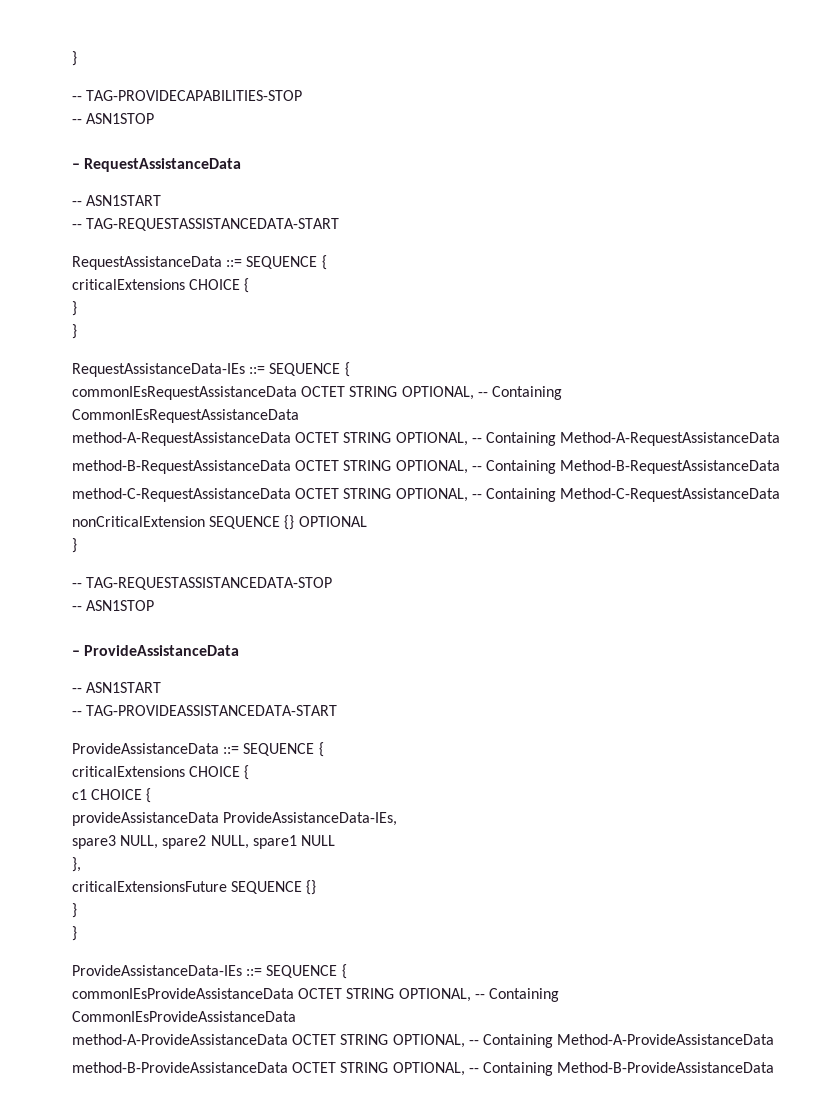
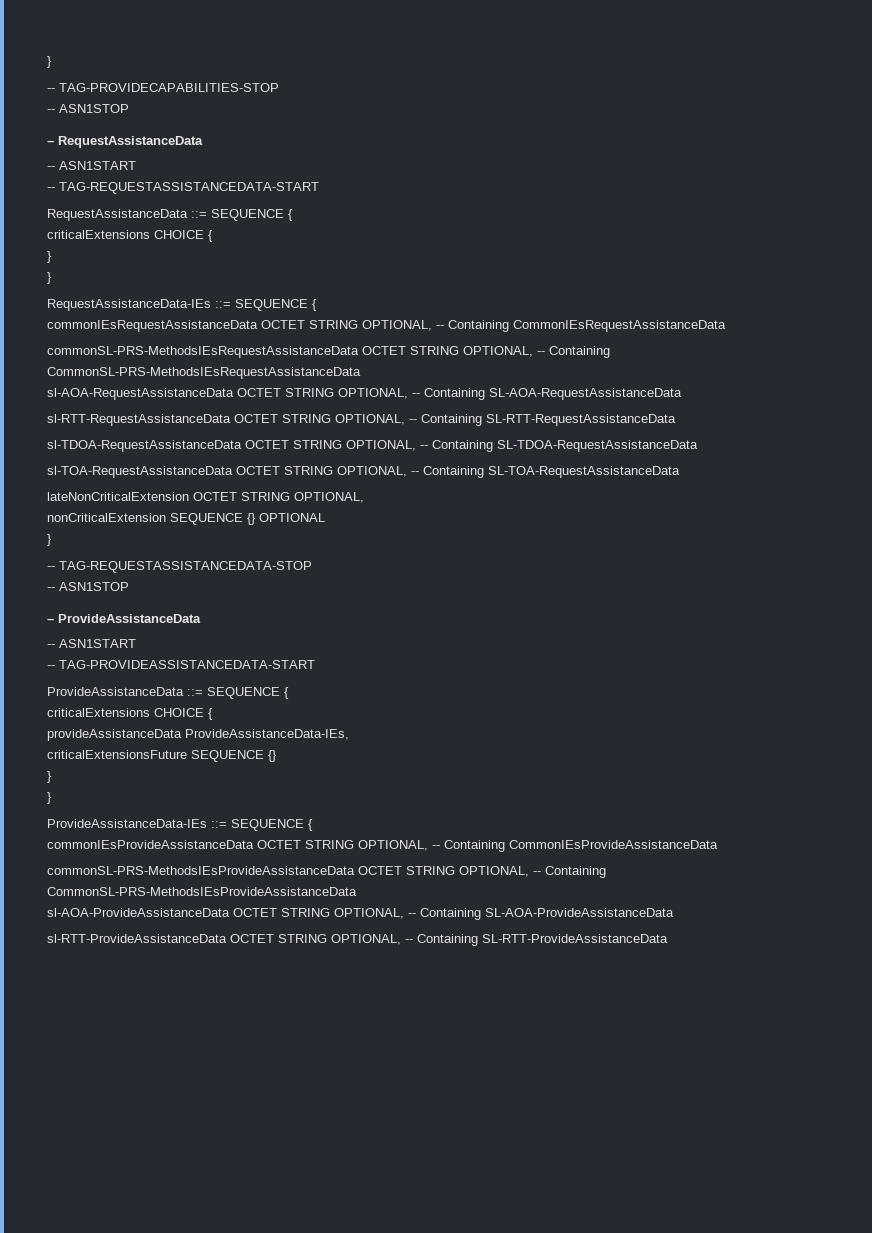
[72,432,781,446] [72,460,781,474] [72,488,781,502] method-A-RequestAssistanceData OCTET STRING OPTIONAL, -- Containing Method-A-RequestAssistanceData // method-B-RequestAssistanceData OCTET STRING OPTIONAL, -- Containing Method-B-RequestAssistanceData // method-C-RequestAssistanceData OCTET STRING OPTIONAL, -- Containing Method-C-RequestAssistanceData -> [47,346,610,358] [47,367,361,379] [47,388,682,400] [47,414,676,426] [47,440,698,452] [47,466,680,478] [47,492,364,503] commonSL-PRS-MethodsIEsRequestAssistanceData OCTET STRING OPTIONAL, -- Containing CommonSL-PRS-MethodsIEsRequestAssistanceData // sl-AOA-RequestAssistanceData OCTET STRING OPTIONAL, -- Containing SL-AOA-RequestAssistanceData // sl-RTT-RequestAssistanceData OCTET STRING OPTIONAL, -- Containing SL-RTT-RequestAssistanceData // sl-TDOA-RequestAssistanceData OCTET STRING OPTIONAL, -- Containing SL-TDOA-RequestAssistanceData // sl-TOA-RequestAssistanceData OCTET STRING OPTIONAL, -- Containing SL-TOA-RequestAssistanceData // lateNonCriticalExtension OCTET STRING OPTIONAL,
[72,788,152,803] // c1 CHOICE { -> (213, 714) none
[72,835,335,849] [72,857,81,872] // spare3 NULL, spare2 NULL, spare1 NULL // }, -> (349, 734) none
[72,1034,775,1048] [72,1062,775,1076] method-A-ProvideAssistanceData OCTET STRING OPTIONAL, -- Containing Method-A-ProvideAssistanceData // method-B-ProvideAssistanceData OCTET STRING OPTIONAL, -- Containing Method-B-ProvideAssistanceData -> [47,866,606,878] [47,887,357,896] [47,908,674,920] [47,934,668,946] commonSL-PRS-MethodsIEsProvideAssistanceData OCTET STRING OPTIONAL, -- Containing CommonSL-PRS-MethodsIEsProvideAssistanceData // sl-AOA-ProvideAssistanceData OCTET STRING OPTIONAL, -- Containing SL-AOA-ProvideAssistanceData // sl-RTT-ProvideAssistanceData OCTET STRING OPTIONAL, -- Containing SL-RTT-ProvideAssistanceData

